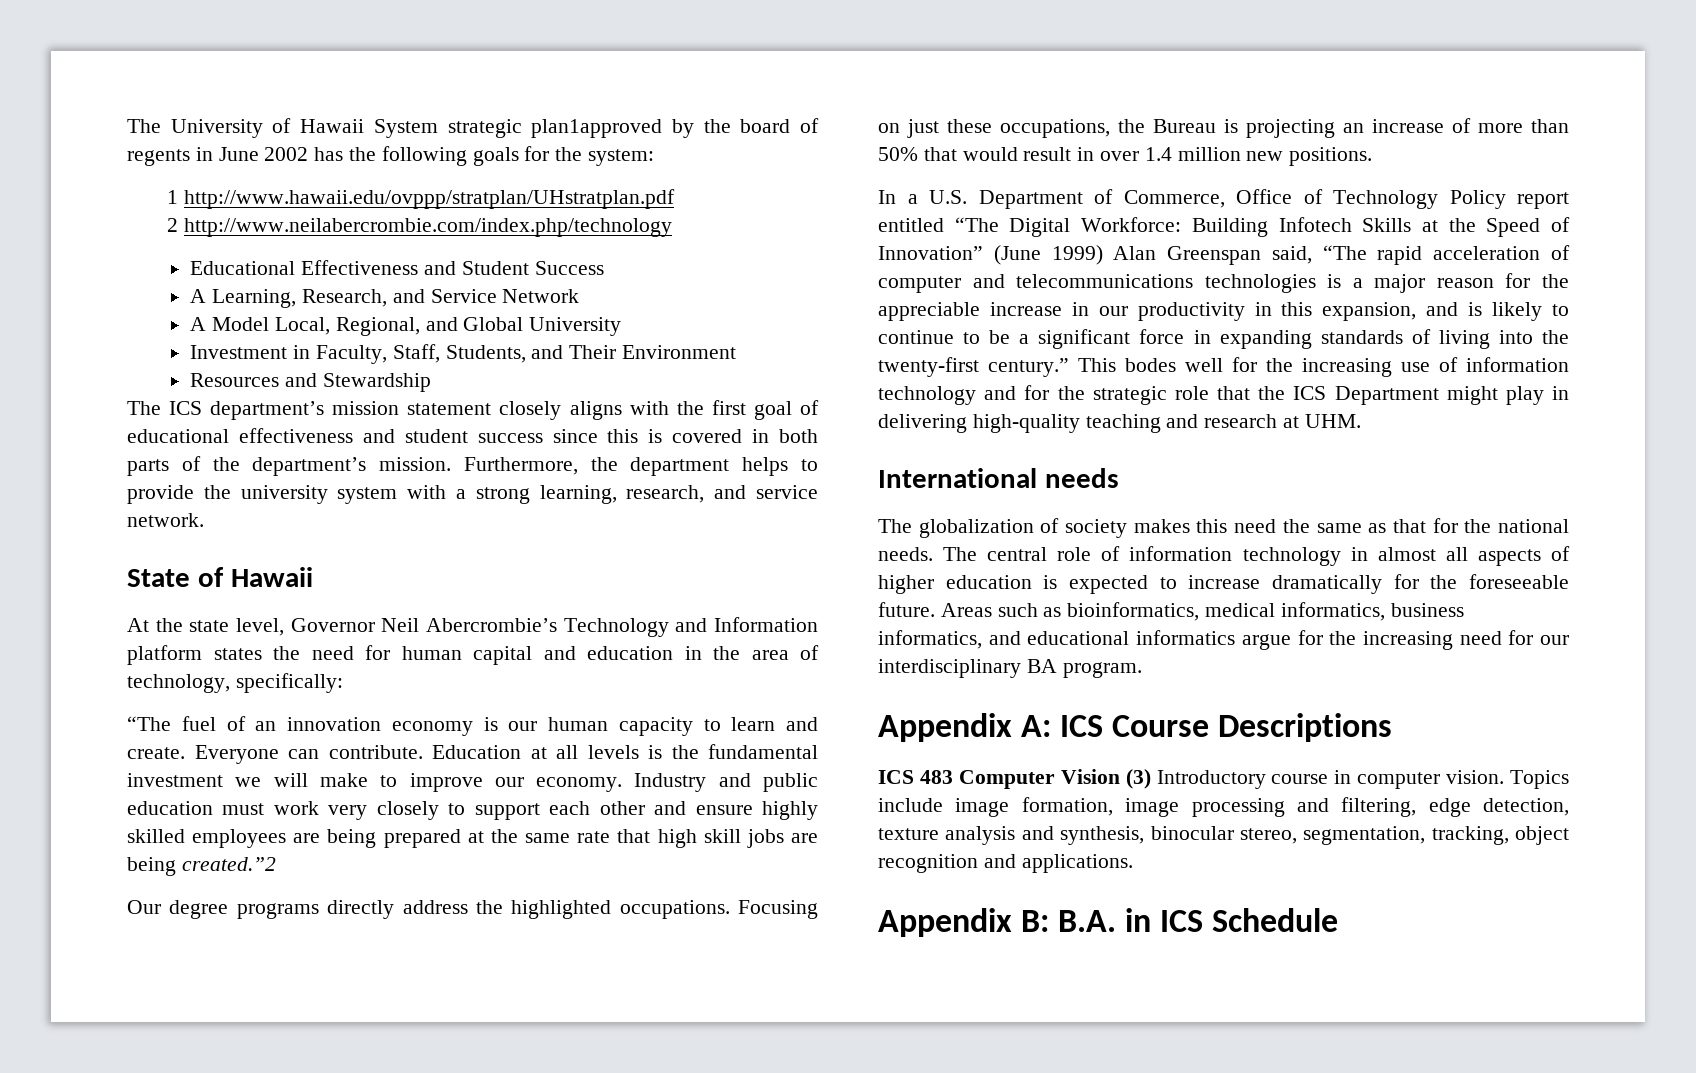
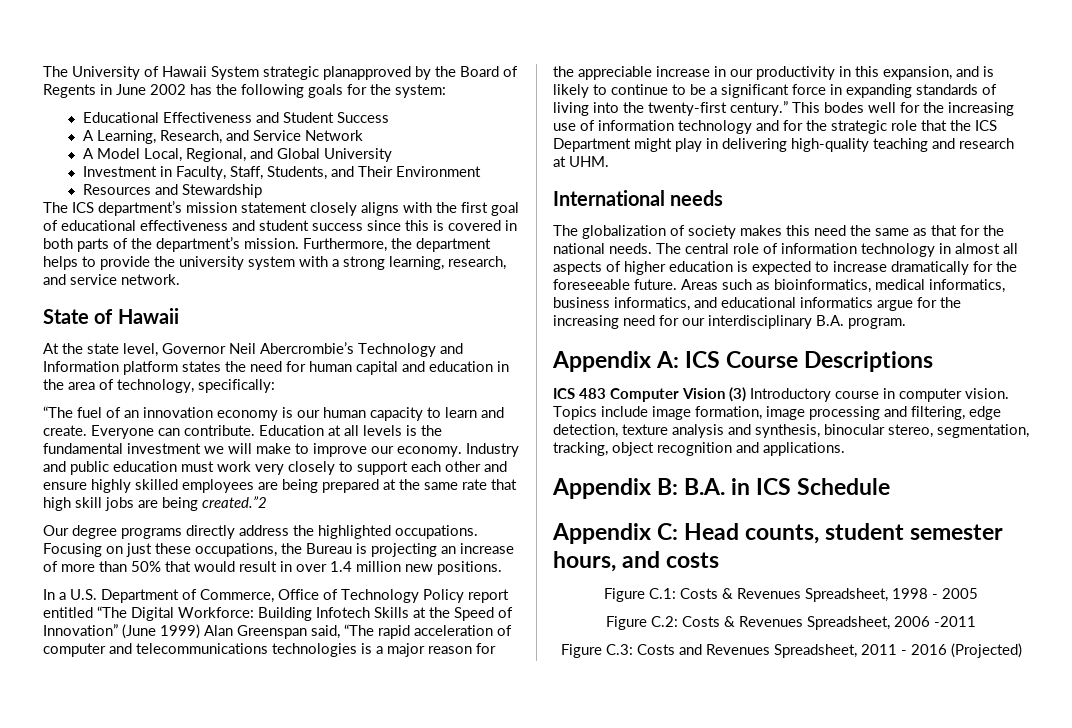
[531,119,663,138] plan1approved -> [323,66,411,80] planapproved
[740,118,820,133] [127,149,190,166] board of regents -> [460,66,518,77] [43,84,96,98] Board of Regents
[166,189,675,209] [166,218,672,237] // 1 http://www.hawaii.edu/ovppp/stratplan/UHstratplan.pdf // 2 http://www.neilabercrombie.com/index.php/technology -> (446, 91) none
[1026,659,1057,673] BA -> [816,315,844,326] B.A.
(1339, 920) none -> [552,523,1004,544] [553,551,720,572] [604,588,978,602] [606,616,976,630] [560,643,1022,658] // Appendix C: Head counts, student semester hours, and costs // Figure C.1: Costs & Revenues Spreadsheet, 1998 - 2005 // Figure C.2: Costs & Revenues Spreadsheet, 2006 -2011 // Figure C.3: Costs and Revenues Spreadsheet, 2011 - 2016 (Projected)

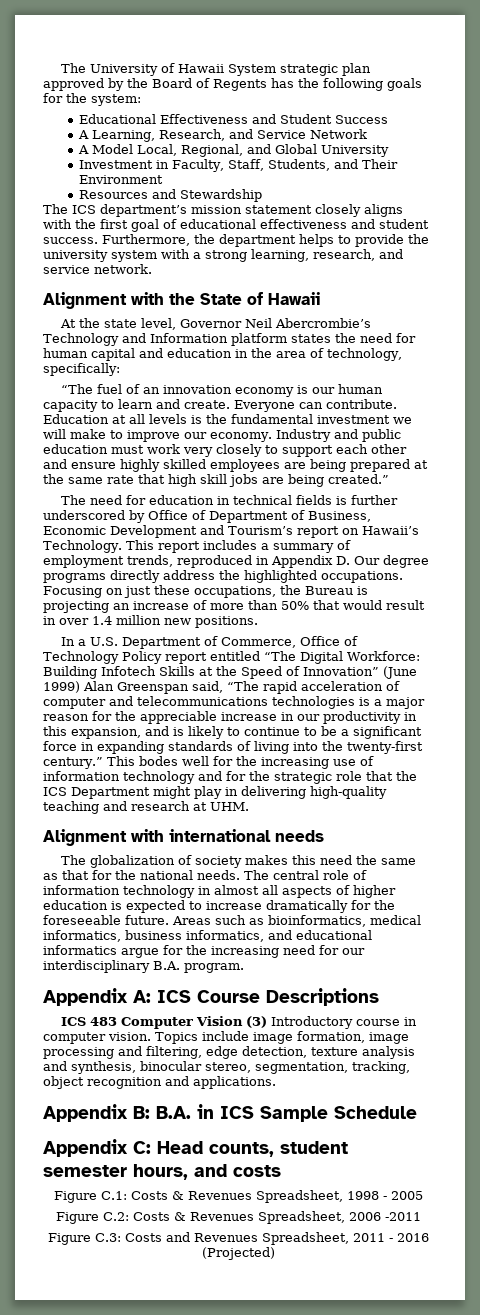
[323,66,411,80] planapproved -> [341,63,371,76] [43,78,104,91] plan approved
[100,84,186,95] in June 2002 -> (267, 85) none
[312,220,517,231] [43,237,299,252] success since this is covered in both parts of the department’s mission. -> [43,237,98,244] success.
(180, 279) none -> [43,292,195,309] Alignment with the
[202,496,267,508] created.”2 // -> [328,474,389,484] [60,495,398,505] [43,510,371,523] [43,525,419,538] [43,540,351,553] [43,555,350,568] created.” // The need for education in technical fields is further underscored by Office of Department of Business, Economic Development and Tourism’s report on Hawaii’s Technology. This report includes a summary of employment trends, reproduced in Appendix D.
[553,190,665,206] International -> [43,829,271,846] Alignment with international
(792, 486) none -> [260,1106,328,1122] Sample

